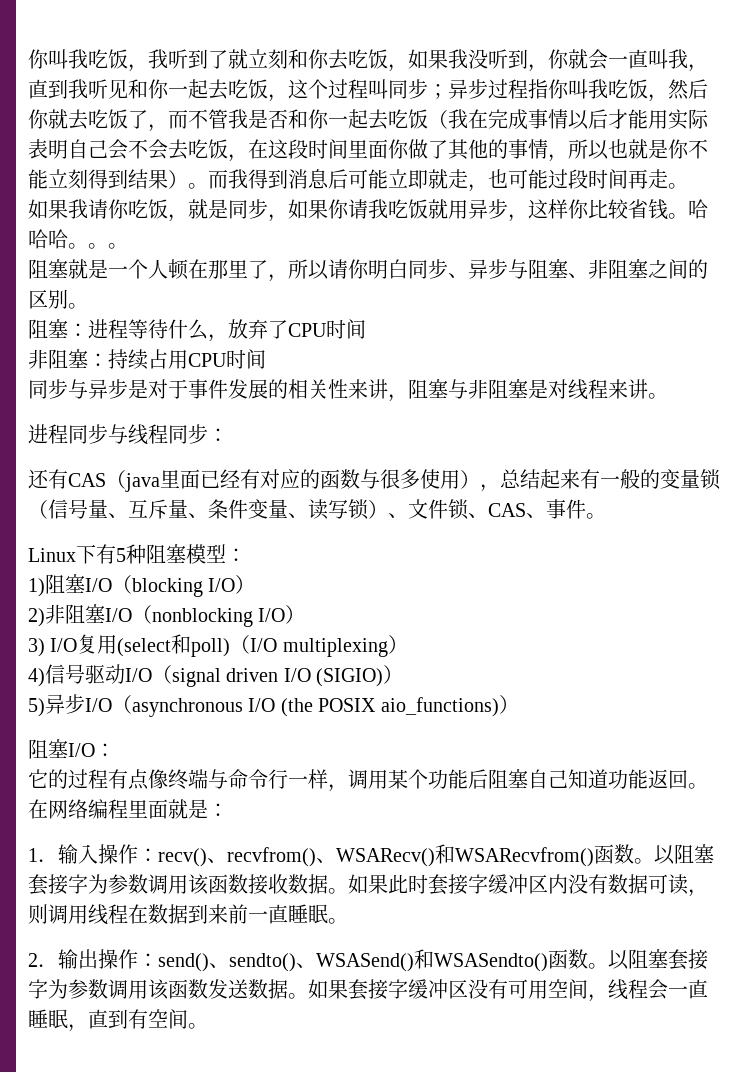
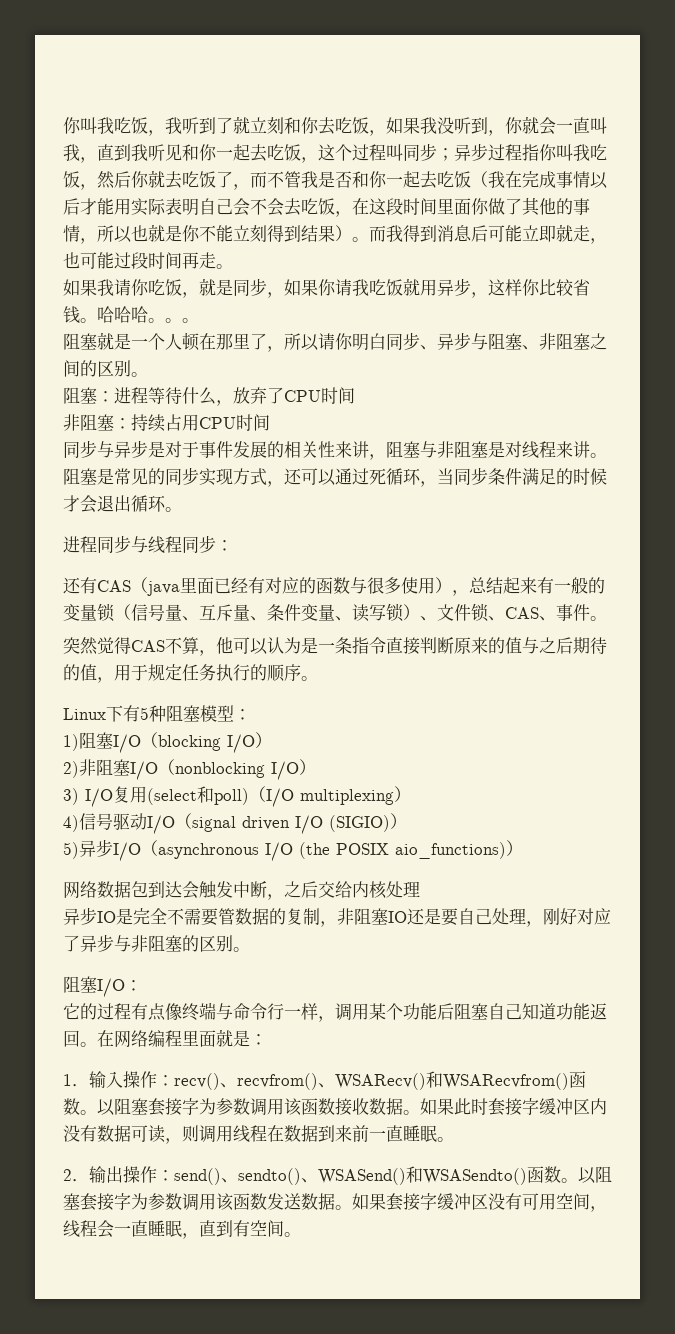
(668, 396) none -> [63,467,607,487] [63,495,182,513] 阻塞是常见的同步实现方式，还可以通过死循环，当同步条件满足的时候才会退出循环。
(606, 516) none -> [63,637,607,656] [63,664,318,683] // 突然觉得CAS不算，他可以认为是一条指令直接判断原来的值与之后期待的值，用于规定任务执行的顺序。
(519, 704) none -> [63,881,420,900] [63,907,611,927] [63,934,250,952] // 网络数据包到达会触发中断，之后交给内核处理 // 异步IO是完全不需要管数据的复制，非阻塞IO还是要自己处理，刚好对应了异步与非阻塞的区别。

